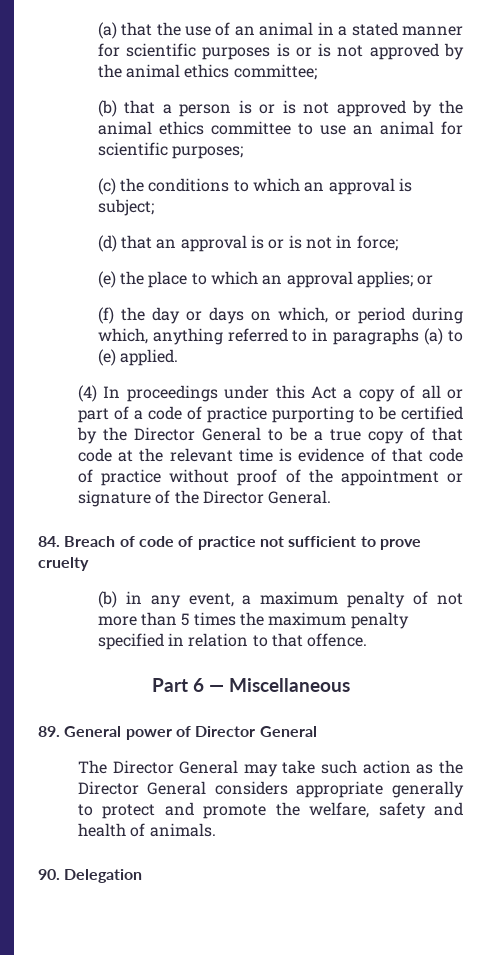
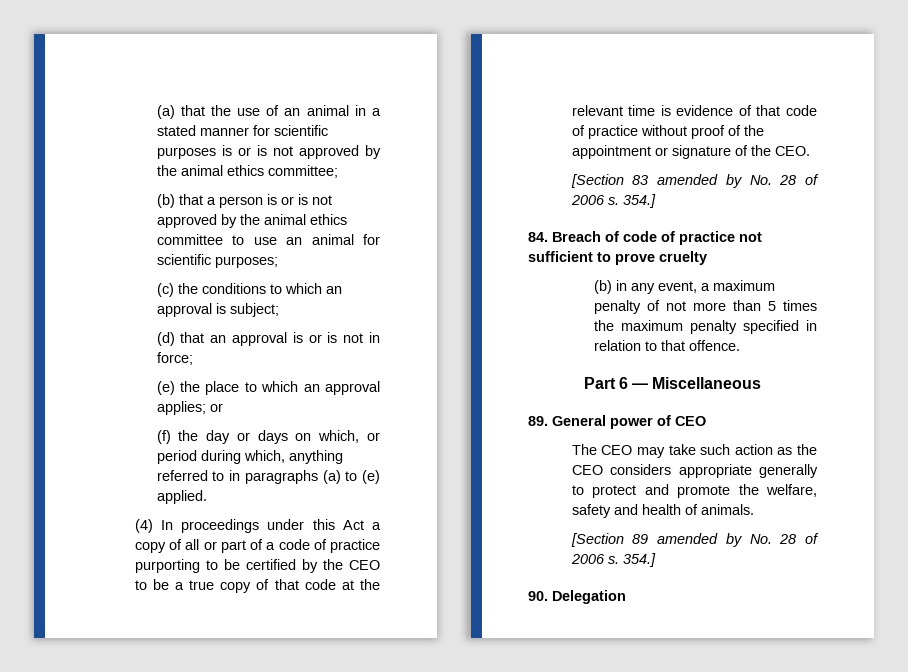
[133,427,261,441] Director General -> [349,560,380,570] CEO
[202,490,332,504] Director General. -> [774,146,810,156] [570,174,819,188] [570,194,656,208] CEO. // [Section 83 amended by No. 28 of 2006 s. 354.]
[195,726,317,737] Director General -> [675,416,706,426] CEO
[112,760,239,774] Director General -> [601,445,633,455] CEO
[77,781,207,795] Director General -> [571,465,603,475] CEO
(216, 830) none -> [570,533,819,547] [570,553,656,567] // [Section 89 amended by No. 28 of 2006 s. 354.]

